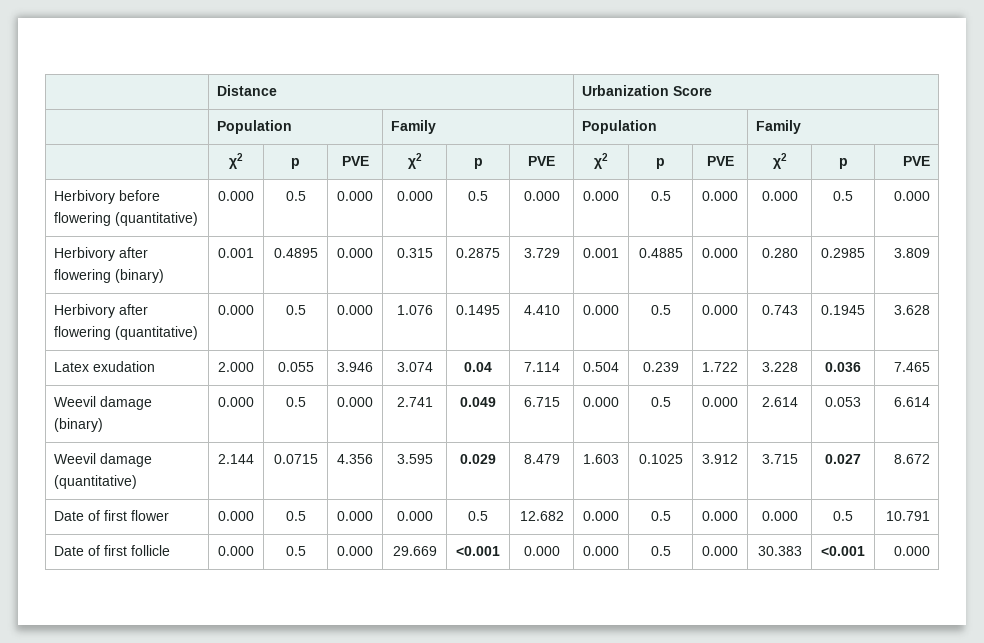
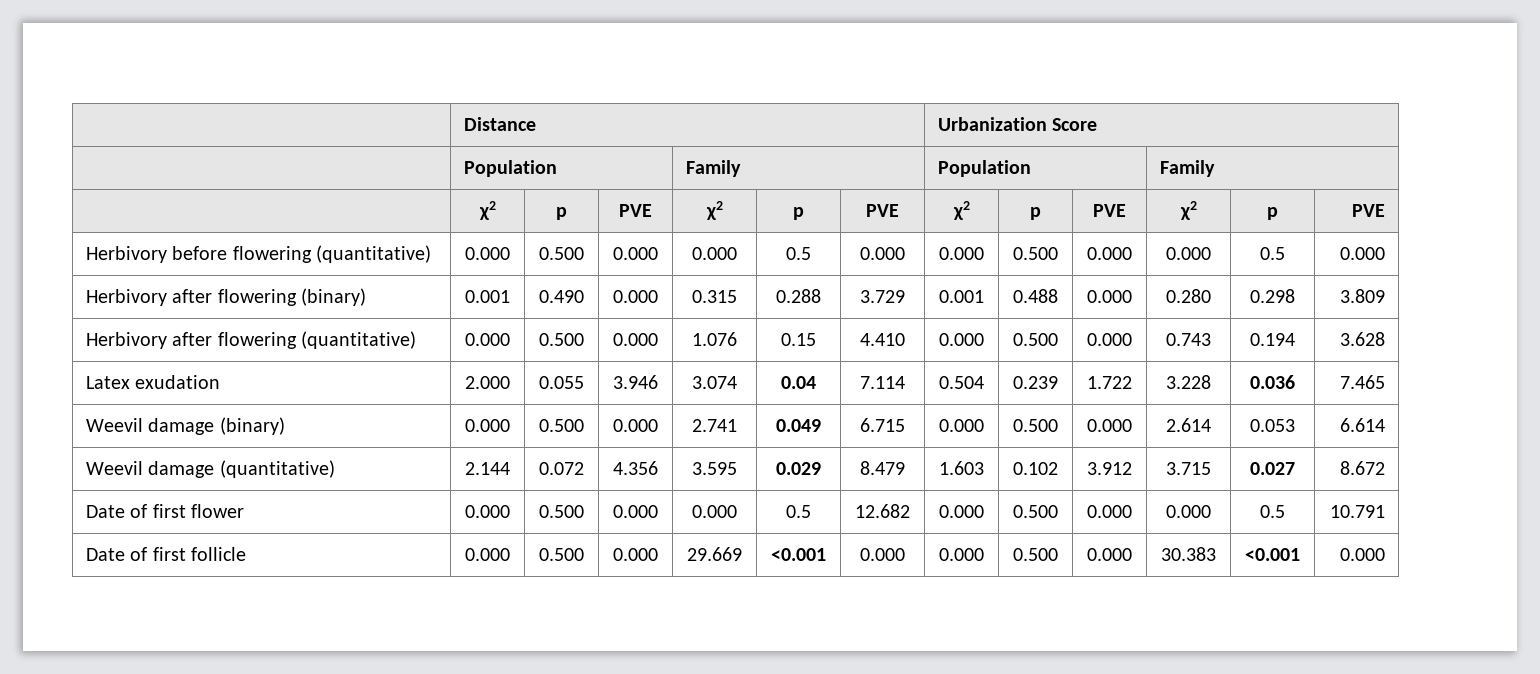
[285,191,306,201] [337,191,373,201] [396,191,433,201] [468,191,488,201] [523,191,560,201] [583,191,619,201] [650,191,671,201] 0.5 | 0.000 | 0.000 | 0.5 | 0.000 | 0.000 | 0.5 -> [539,247,584,260] [613,247,658,260] [692,247,737,260] [786,247,811,260] [860,247,905,260] [939,247,984,260] [1013,247,1058,260] 0.500 | 0.000 | 0.000 | 0.5 | 0.000 | 0.000 | 0.500
[273,248,318,258] 0.4895 -> [539,290,584,303] 0.490
[456,248,500,258] 0.2875 -> [776,289,821,303] 0.288
[638,248,683,258] 0.4885 -> [1013,289,1058,303] 0.488
[821,248,865,258] 0.2985 -> [1250,289,1295,303] 0.298
[285,305,306,315] 0.5 -> [539,333,584,346] 0.500
[456,305,500,315] 0.1495 -> [781,333,816,346] 0.15
[650,305,671,315] 0.5 -> [1013,333,1058,346] 0.500
[821,305,865,315] 0.1945 -> [1250,333,1295,346] 0.194
[285,397,306,407] 0.5 -> [539,419,584,432] 0.500
[650,397,671,407] 0.5 -> [1013,419,1058,432] 0.500
[273,454,318,464] 0.0715 -> [539,462,584,475] 0.072
[638,454,683,464] 0.1025 -> [1013,462,1058,475] 0.102
[285,511,306,521] 0.5 -> [539,505,584,518] 0.500
[650,511,671,521] 0.5 -> [1013,505,1058,518] 0.500
[285,546,306,556] 0.5 -> [539,548,584,561] 0.500
[650,546,671,556] 0.5 -> [1013,548,1058,561] 0.500

